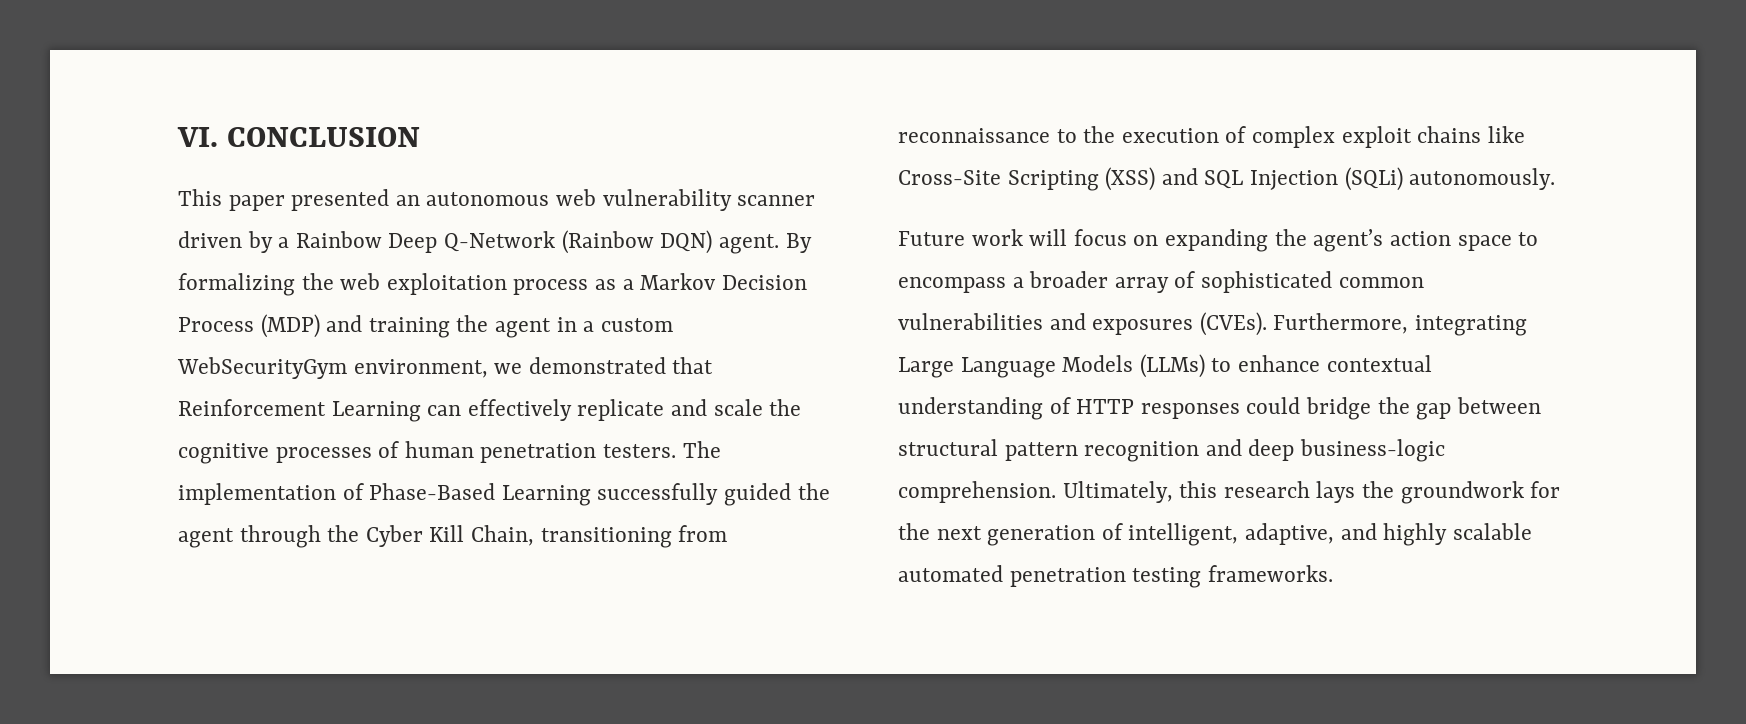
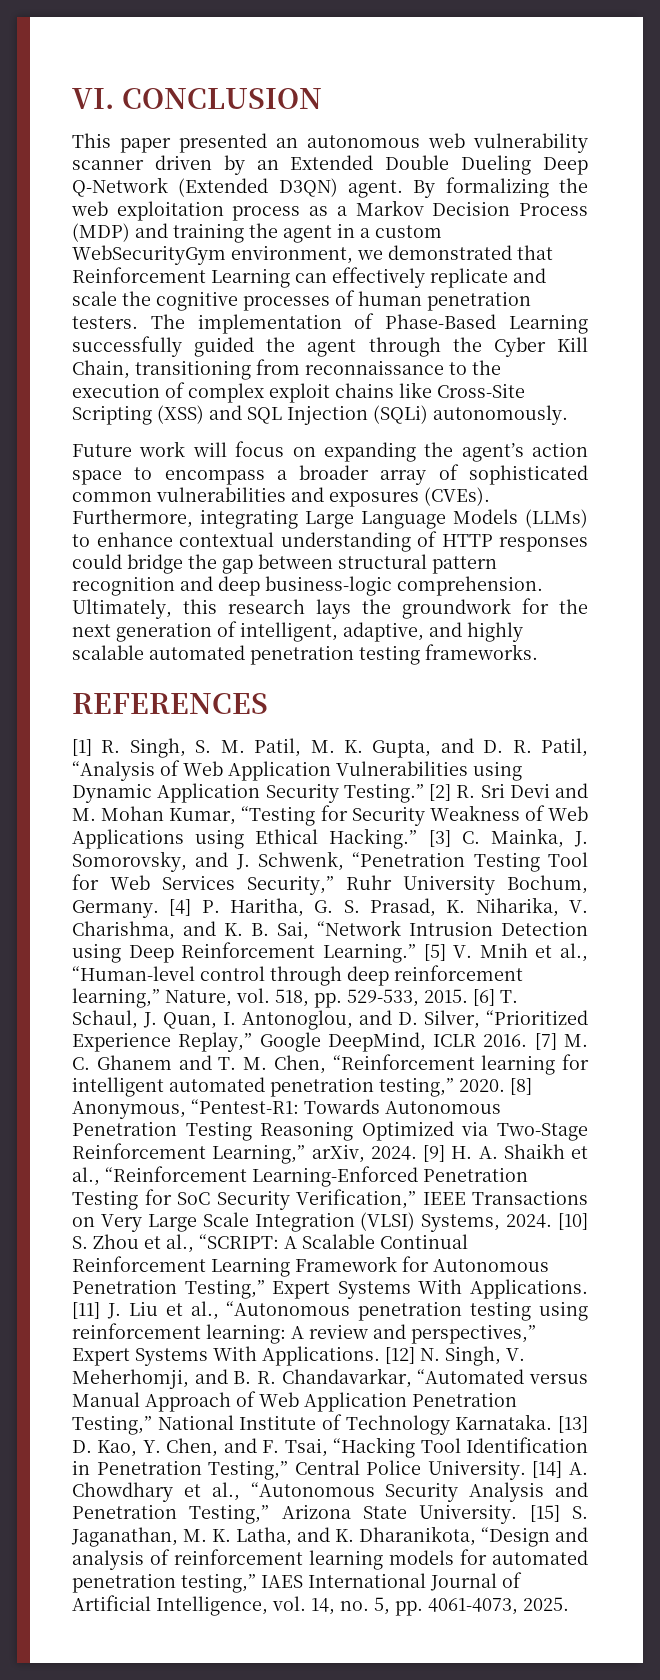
[278,230,713,254] a Rainbow Deep Q-Network (Rainbow DQN) -> [256,155,588,175] [72,177,338,197] an Extended Double Dueling Deep Q-Network (Extended D3QN)
(1333, 573) none -> [72,693,268,714] [72,738,589,758] [72,760,522,781] [72,783,588,803] [72,805,588,826] [72,828,589,849] [72,851,588,872] [72,874,588,895] [72,897,588,918] [72,920,588,940] [72,942,588,963] [72,965,523,986] [72,988,518,1008] [72,1010,588,1030] [72,1032,588,1052] [72,1054,589,1075] [72,1077,532,1097] [72,1099,501,1119] [72,1121,588,1141] [72,1143,588,1164] [72,1166,528,1187] [72,1189,588,1210] [72,1212,588,1232] [72,1234,468,1253] [72,1256,549,1277] [72,1279,588,1299] [72,1301,588,1321] [72,1323,536,1344] [72,1346,525,1366] [72,1368,588,1389] [72,1391,517,1412] [72,1414,588,1435] [72,1437,588,1458] [72,1460,588,1480] [72,1482,588,1502] [72,1504,588,1524] [71,1526,588,1547] [72,1549,588,1570] [72,1572,522,1593] [72,1595,569,1616] // REFERENCES // [1] R. Singh, S. M. Patil, M. K. Gupta, and D. R. Patil, “Analysis of Web Application Vulnerabilities using Dynamic Application Security Testing.” [2] R. Sri Devi and M. Mohan Kumar, “Testing for Security Weakness of Web Applications using Ethical Hacking.” [3] C. Mainka, J. Somorovsky, and J. Schwenk, “Penetration Testing Tool for Web Services Security,” Ruhr University Bochum, Germany. [4] P. Haritha, G. S. Prasad, K. Niharika, V. Charishma, and K. B. Sai, “Network Intrusion Detection using Deep Reinforcement Learning.” [5] V. Mnih et al., “Human-level control through deep reinforcement learning,” Nature, vol. 518, pp. 529-533, 2015. [6] T. Schaul, J. Quan, I. Antonoglou, and D. Silver, “Prioritized Experience Replay,” Google DeepMind, ICLR 2016. [7] M. C. Ghanem and T. M. Chen, “Reinforcement learning for intelligent automated penetration testing,” 2020. [8] Anonymous, “Pentest-R1: Towards Autonomous Penetration Testing Reasoning Optimized via Two-Stage Reinforcement Learning,” arXiv, 2024. [9] H. A. Shaikh et al., “Reinforcement Learning-Enforced Penetration Testing for SoC Security Verification,” IEEE Transactions on Very Large Scale Integration (VLSI) Systems, 2024. [10] S. Zhou et al., “SCRIPT: A Scalable Continual Reinforcement Learning Framework for Autonomous Penetration Testing,” Expert Systems With Applications. [11] J. Liu et al., “Autonomous penetration testing using reinforcement learning: A review and perspectives,” Expert Systems With Applications. [12] N. Singh, V. Meherhomji, and B. R. Chandavarkar, “Automated versus Manual Approach of Web Application Penetration Testing,” National Institute of Technology Karnataka. [13] D. Kao, Y. Chen, and F. Tsai, “Hacking Tool Identification in Penetration Testing,” Central Police University. [14] A. Chowdhary et al., “Autonomous Security Analysis and Penetration Testing,” Arizona State University. [15] S. Jaganathan, M. K. Latha, and K. Dharanikota, “Design and analysis of reinforcement learning models for automated penetration testing,” IAES International Journal of Artificial Intelligence, vol. 14, no. 5, pp. 4061-4073, 2025.

